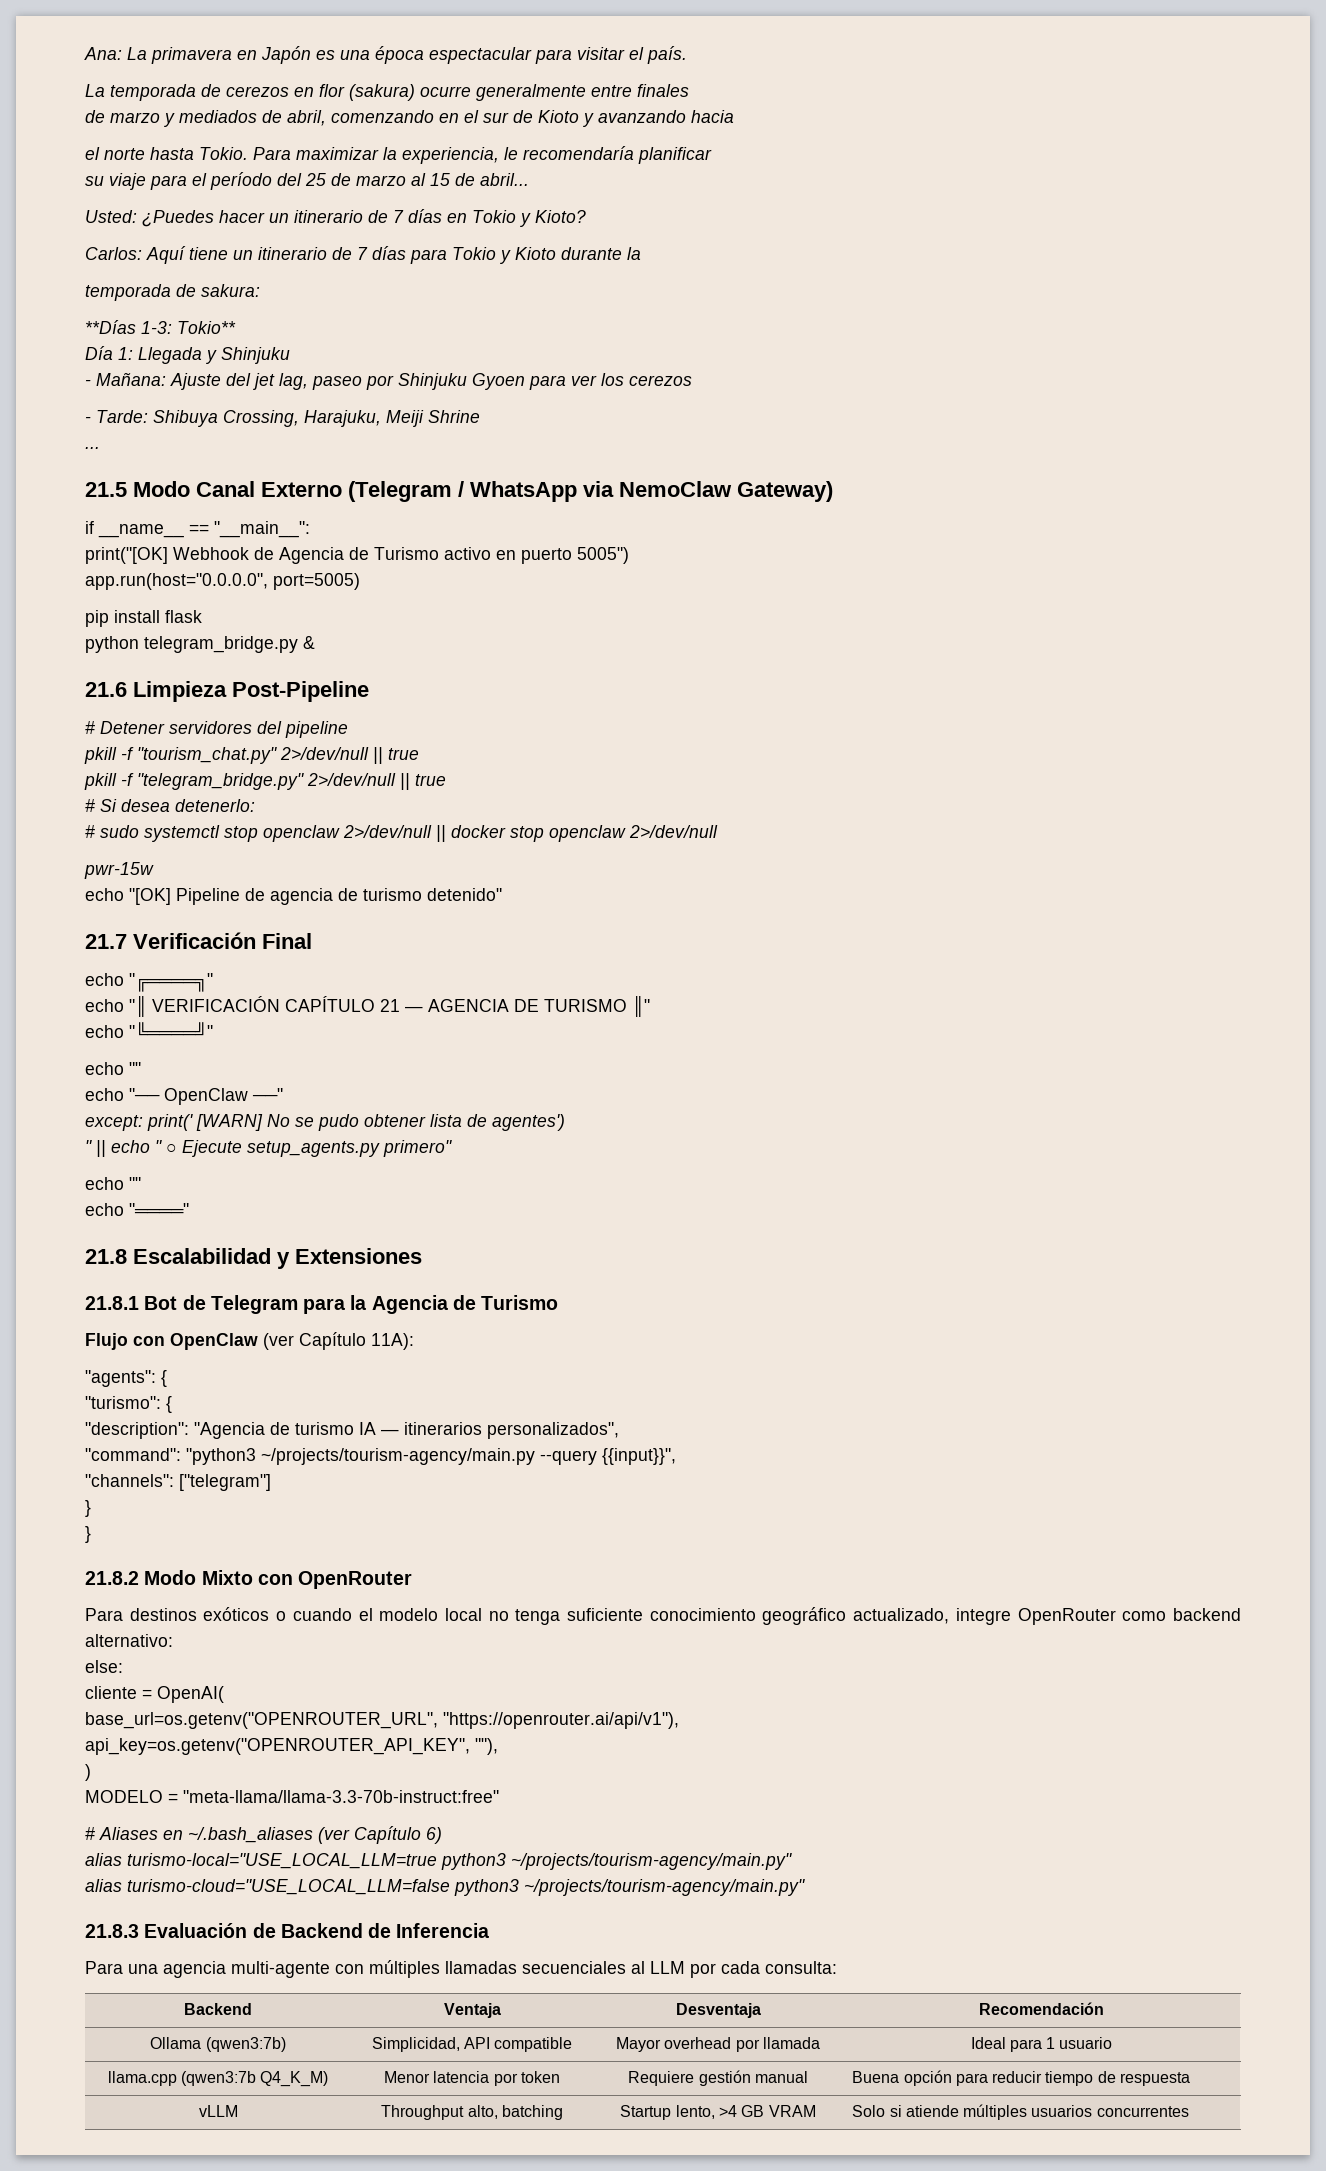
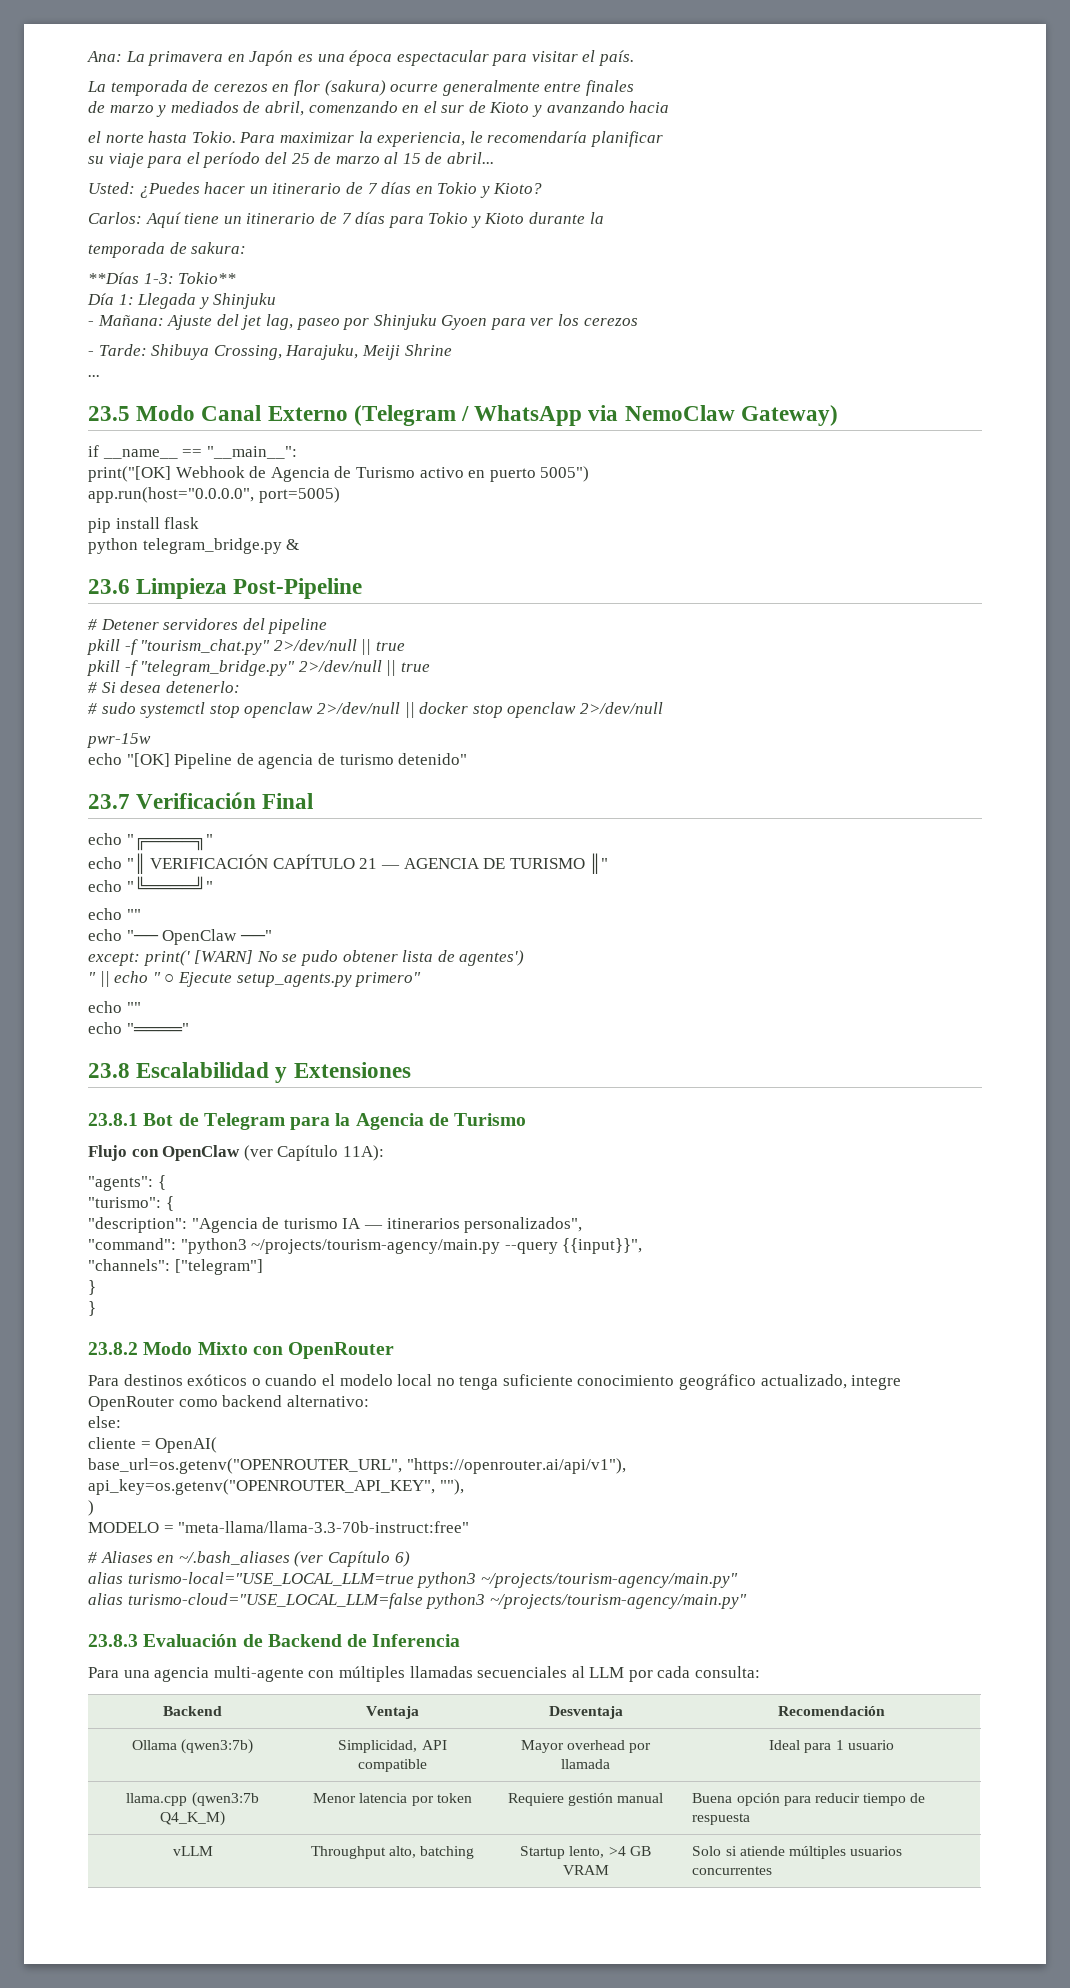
[85,482,127,497] 21.5 -> [88,406,130,421] 23.5
[85,682,127,697] 21.6 -> [88,579,130,594] 23.6
[85,934,127,949] 21.7 -> [88,794,130,809] 23.7
[85,1249,127,1264] 21.8 -> [88,1063,130,1078] 23.8
[85,1296,139,1310] 21.8.1 -> [88,1113,138,1126] 23.8.1
[85,1571,139,1585] 21.8.2 -> [88,1342,138,1355] 23.8.2
[85,1924,139,1938] 21.8.3 -> [88,1634,138,1647] 23.8.3

